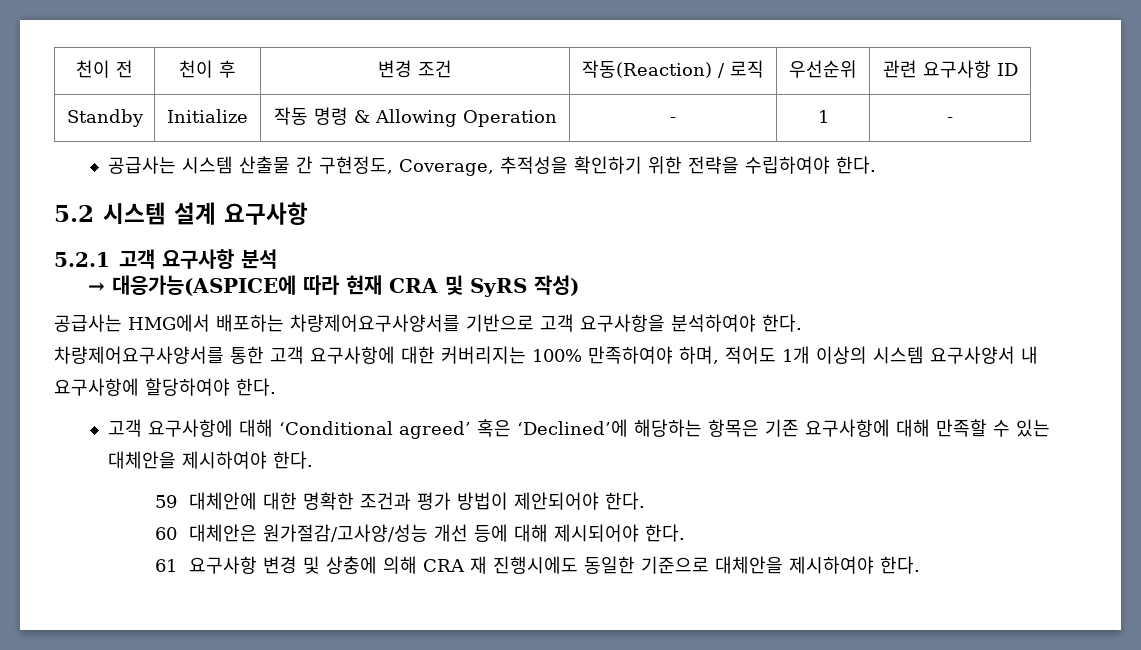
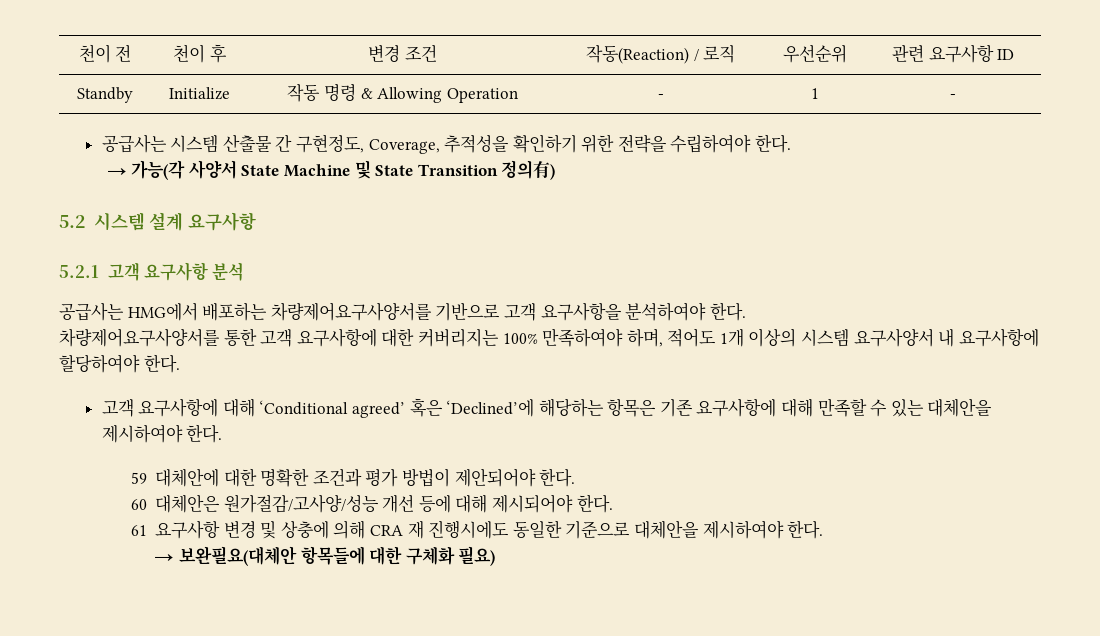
(876, 165) none -> [106,160,556,180] // → 가능(각 사양서 State Machine 및 State Transition 정의有)
[87,275,579,297] // → 대응가능(ASPICE에 따라 현재 CRA 및 SyRS 작성) -> (245, 271) none
(920, 565) none -> [154,546,496,566] // → 보완필요(대체안 항목들에 대한 구체화 필요)

